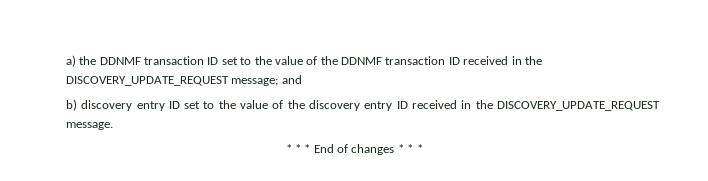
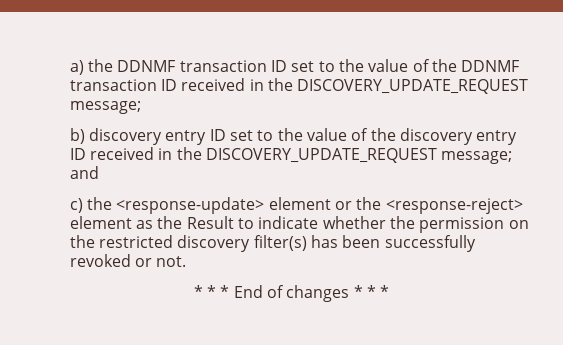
[281,75,302,84] and -> (141, 107) none
[65,122,113,130] message. -> [441,151,513,164] [69,166,99,179] [69,197,523,214] [69,216,529,233] [69,235,476,252] [69,254,187,267] message; and // c) the <response-update> element or the <response-reject> element as the Result to indicate whether the permission on the restricted discovery filter(s) has been successfully revoked or not.

